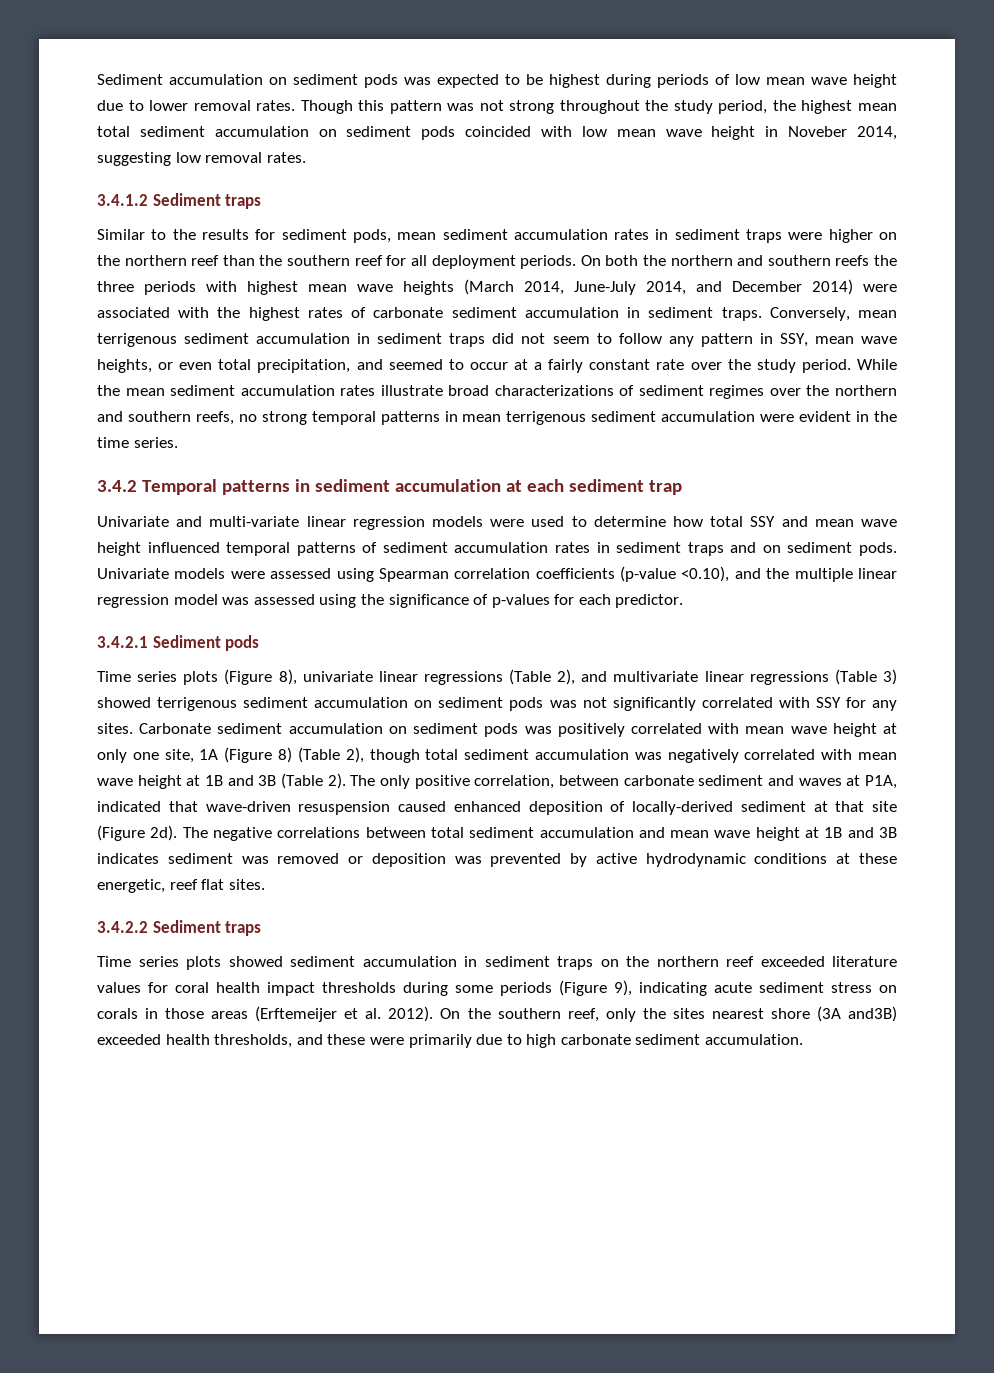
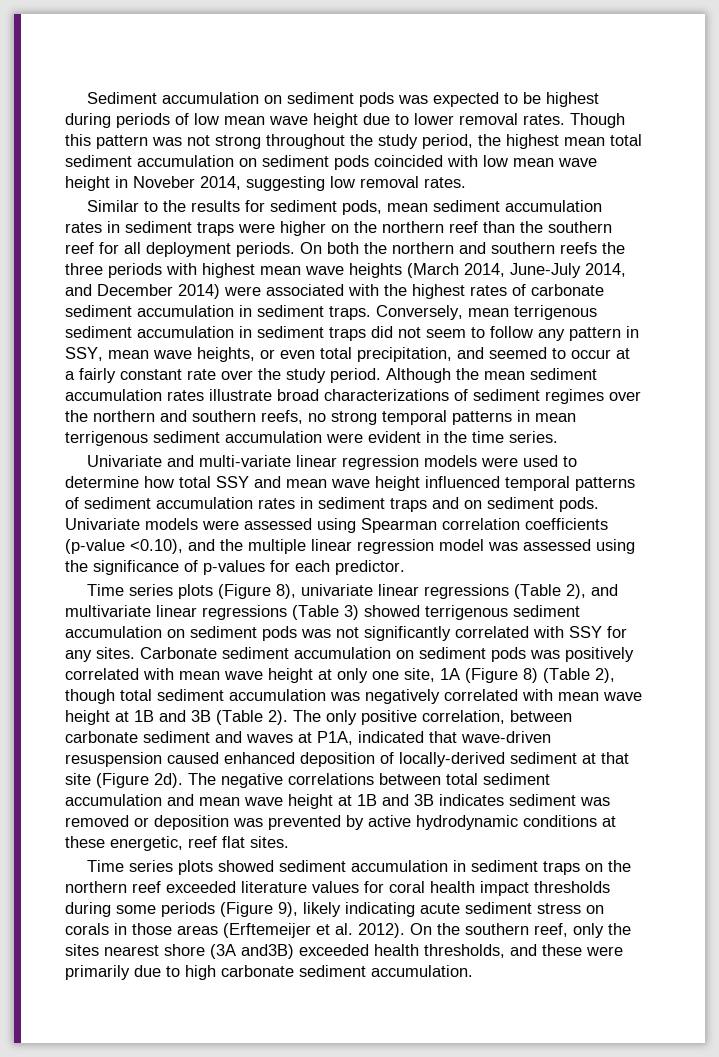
[97,193,262,209] // 3.4.1.2 Sediment traps -> (466, 182) none
[856,359,897,370] While -> [386,368,451,383] Although
[97,479,682,495] // 3.4.2 Temporal patterns in sediment accumulation at each sediment trap -> (558, 437) none
[97,635,260,651] // 3.4.2.1 Sediment pods -> (405, 567) none
[97,920,262,936] // 3.4.2.2 Sediment traps -> (289, 842) none
(632, 988) none -> [303,902,341,917] likely

